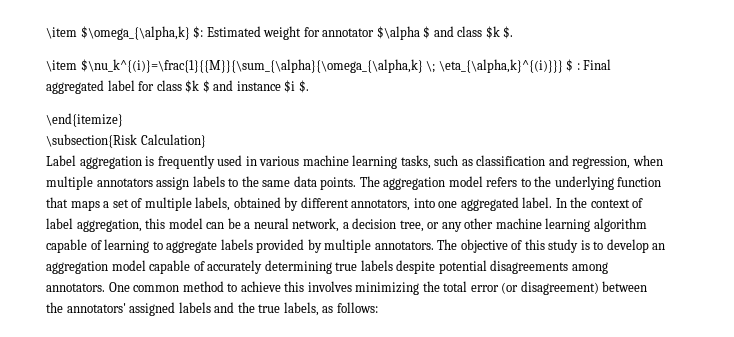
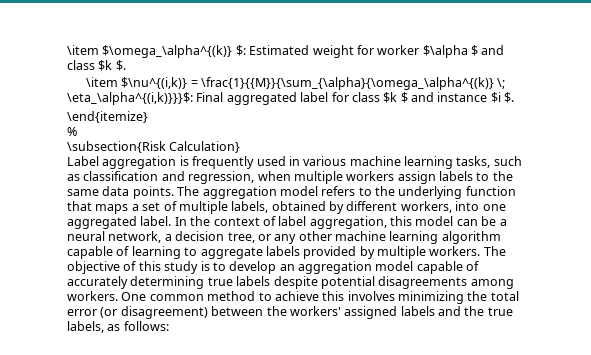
[46,26,190,40] \item $\omega_{\alpha,k} -> [67,45,233,58] \item $\omega_\alpha^{(k)}
[322,28,375,37] annotator -> [377,45,420,55] worker
[80,59,580,73] $\nu_k^{(i)}=\frac{1}{{M}}{\sum_{\alpha}{\omega_{\alpha,k} \; \eta_{\alpha,k}^{(i)}}} $ : -> [121,77,506,90] [67,92,193,105] $\nu^{(i,k)} = \frac{1}{{M}}{\sum_{\alpha}{\omega_\alpha^{(k)} \; \eta_\alpha^{(i,k)}}}$:
(123, 120) none -> [67,127,77,136] // %
[96,178,153,187] annotators -> [346,171,395,181] workers
[351,199,411,211] annotators, -> [400,201,452,213] workers,
[374,241,434,250] annotators. -> [429,246,481,256] workers.
[46,283,105,292] annotators. -> [67,291,118,301] workers.
[66,303,126,313] annotators' -> [289,306,341,316] workers'

